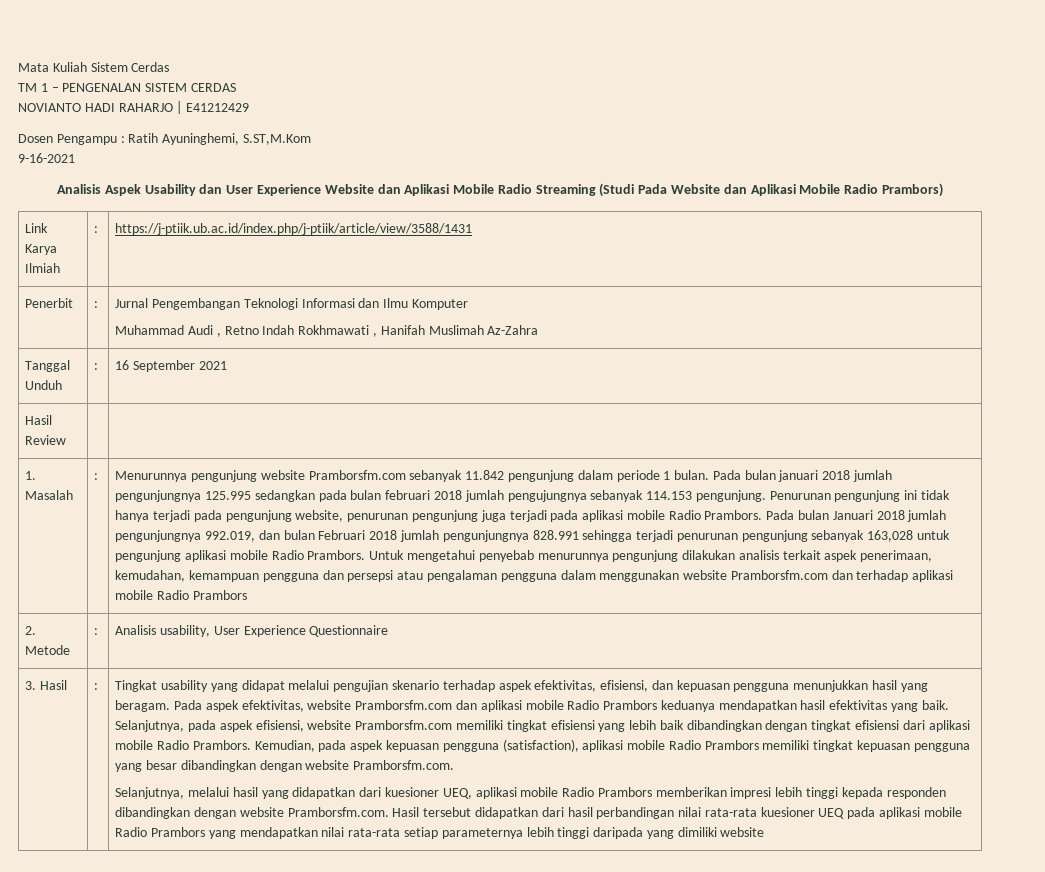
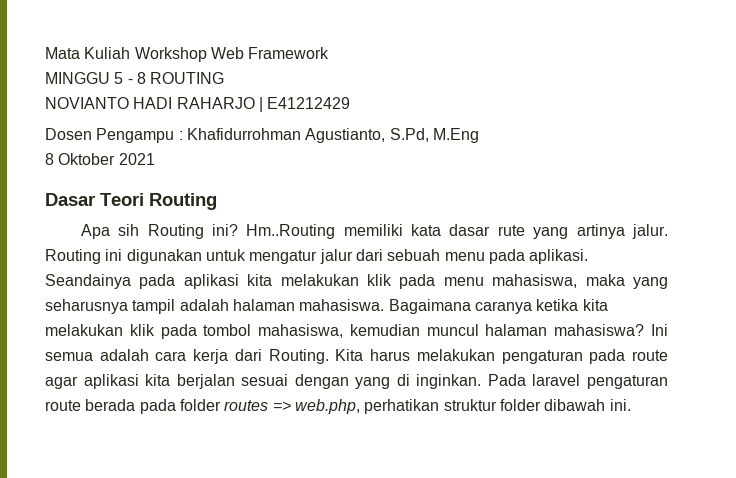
[90,62,170,72] [18,83,236,92] Sistem Cerdas // TM 1 – PENGENALAN SISTEM CERDAS -> [134,47,330,62] [45,72,225,84] Workshop Web Framework // MINGGU 5 - 8 ROUTING
[128,133,311,145] [18,153,75,163] [57,183,943,197] [25,223,49,233] [25,244,58,255] [25,263,61,273] [94,226,99,233] [115,223,473,235] [25,298,74,308] [94,301,99,308] [115,298,468,310] [115,325,539,337] [25,360,71,372] [25,380,63,390] [94,363,99,370] [115,360,227,372] [25,415,53,425] [25,435,67,445] [25,471,37,480] [25,490,74,500] [94,473,99,480] [115,470,892,482] [115,490,950,502] [115,510,947,522] [115,530,950,542] [115,550,933,562] [115,570,954,582] [115,590,247,600] [25,626,37,635] [25,645,71,655] [94,628,99,635] [115,625,389,637] [25,680,68,690] [94,683,99,690] [115,680,928,692] [115,700,949,712] [115,720,970,732] [115,739,970,752] [115,760,455,772] [115,787,946,799] [115,807,962,819] [115,827,765,839] Ratih Ayuninghemi, S.ST,M.Kom // 9-16-2021 // Analisis Aspek Usability dan User Experience Website dan Aplikasi Mobile Radio Streaming (Studi Pada Website dan Aplikasi Mobile Radio Prambors) // Link Karya Ilmiah | : | https://j-ptiik.ub.ac.id/index.php/j-ptiik/article/view/3588/1431 // Penerbit | : | Jurnal Pengembangan Teknologi Informasi dan Ilmu Komputer // Muhammad Audi , Retno Indah Rokhmawati , Hanifah Muslimah Az-Zahra // Tanggal Unduh | : | 16 September 2021 // Hasil Review | | // 1. Masalah | : | Menurunnya pengunjung website Pramborsfm.com sebanyak 11.842 pengunjung dalam periode 1 bulan. Pada bulan januari 2018 jumlah pengunjungnya 125.995 sedangkan pada bulan februari 2018 jumlah pengujungnya sebanyak 114.153 pengunjung. Penurunan pengunjung ini tidak hanya terjadi pada pengunjung website, penurunan pengunjung juga terjadi pada aplikasi mobile Radio Prambors. Pada bulan Januari 2018 jumlah pengunjungnya 992.019, dan bulan Februari 2018 jumlah pengunjungnya 828.991 sehingga terjadi penurunan pengunjung sebanyak 163,028 untuk pengunjung aplikasi mobile Radio Prambors. Untuk mengetahui penyebab menurunnya pengunjung dilakukan analisis terkait aspek penerimaan, kemudahan, kemampuan pengguna dan persepsi atau pengalaman pengguna dalam menggunakan website Pramborsfm.com dan terhadap aplikasi mobile Radio Prambors // 2. Metode | : | Analisis usability, User Experience Questionnaire // 3. Hasil | : | Tingkat usability yang didapat melalui pengujian skenario terhadap aspek efektivitas, efisiensi, dan kepuasan pengguna menunjukkan hasil yang beragam. Pada aspek efektivitas, website Pramborsfm.com dan aplikasi mobile Radio Prambors keduanya mendapatkan hasil efektivitas yang baik. Selanjutnya, pada aspek efisiensi, website Pramborsfm.com memiliki tingkat efisiensi yang lebih baik dibandingkan dengan tingkat efisiensi dari aplikasi mobile Radio Prambors. Kemudian, pada aspek kepuasan pengguna (satisfaction), aplikasi mobile Radio Prambors memiliki tingkat kepuasan pengguna yang besar dibandingkan dengan website Pramborsfm.com. // Selanjutnya, melalui hasil yang didapatkan dari kuesioner UEQ, aplikasi mobile Radio Prambors memberikan impresi lebih tinggi kepada responden dibandingkan dengan website Pramborsfm.com. Hasil tersebut didapatkan dari hasil perbandingan nilai rata-rata kuesioner UEQ pada aplikasi mobile Radio Prambors yang mendapatkan nilai rata-rata setiap parameternya lebih tinggi daripada yang dimiliki website -> [186,128,479,143] [45,153,155,165] [45,193,217,210] [80,224,668,239] [45,249,589,264] [45,274,668,289] [45,299,608,314] [45,324,668,339] [45,349,669,364] [45,374,668,389] [45,399,631,414] Khafidurrohman Agustianto, S.Pd, M.Eng // 8 Oktober 2021 // Dasar Teori Routing // Apa sih Routing ini? Hm..Routing memiliki kata dasar rute yang artinya jalur. Routing ini digunakan untuk mengatur jalur dari sebuah menu pada aplikasi. Seandainya pada aplikasi kita melakukan klik pada menu mahasiswa, maka yang seharusnya tampil adalah halaman mahasiswa. Bagaimana caranya ketika kita melakukan klik pada tombol mahasiswa, kemudian muncul halaman mahasiswa? Ini semua adalah cara kerja dari Routing. Kita harus melakukan pengaturan pada route agar aplikasi kita berjalan sesuai dengan yang di inginkan. Pada laravel pengaturan route berada pada folder routes => web.php, perhatikan struktur folder dibawah ini.

